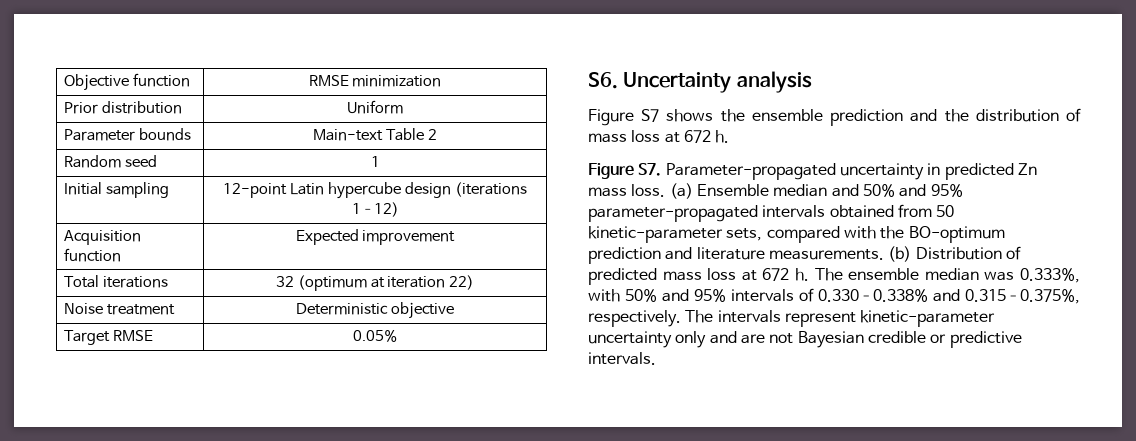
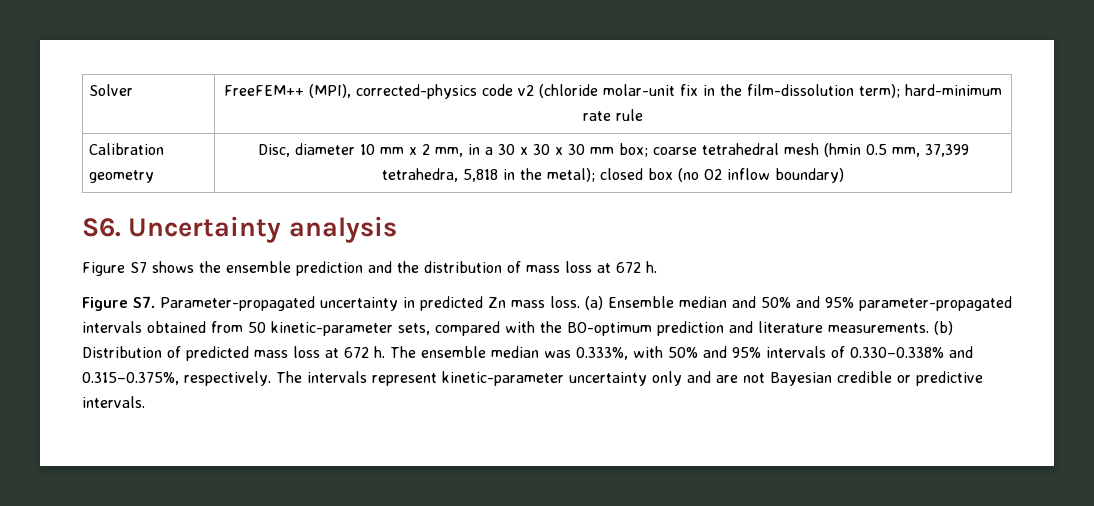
[63,73,190,91] [308,75,442,87] [63,101,182,114] [347,100,403,114] [63,128,191,141] [313,128,437,141] [63,155,157,168] [370,156,380,167] [63,182,169,198] [223,182,527,199] [351,202,399,217] [63,230,141,245] [63,248,121,262] [295,229,456,245] [63,275,168,288] [275,275,475,291] [63,303,175,315] [296,302,454,319] [63,330,153,345] [353,329,397,342] Objective function | RMSE minimization // Prior distribution | Uniform // Parameter bounds | Main-text Table 2 // Random seed | 1 // Initial sampling | 12-point Latin hypercube design (iterations 1–12) // Acquisition function | Expected improvement // Total iterations | 32 (optimum at iteration 22) // Noise treatment | Deterministic objective // Target RMSE | 0.05% -> [88,84,133,96] [224,84,1002,99] [583,109,643,121] [88,143,164,155] [88,170,154,183] [257,143,969,157] [382,168,844,183] Solver | FreeFEM++ (MPI), corrected-physics code v2 (chloride molar-unit fix in the film-dissolution term); hard-minimum rate rule // Calibration geometry | Disc, diameter 10 mm x 2 mm, in a 30 x 30 x 30 mm box; coarse tetrahedral mesh (hmin 0.5 mm, 37,399 tetrahedra, 5,818 in the metal); closed box (no O2 inflow boundary)

